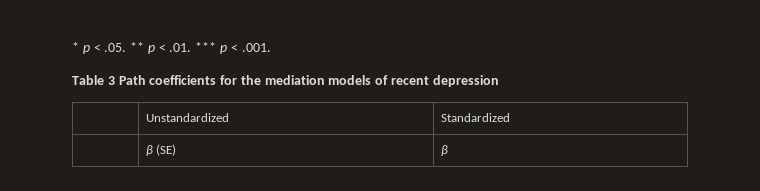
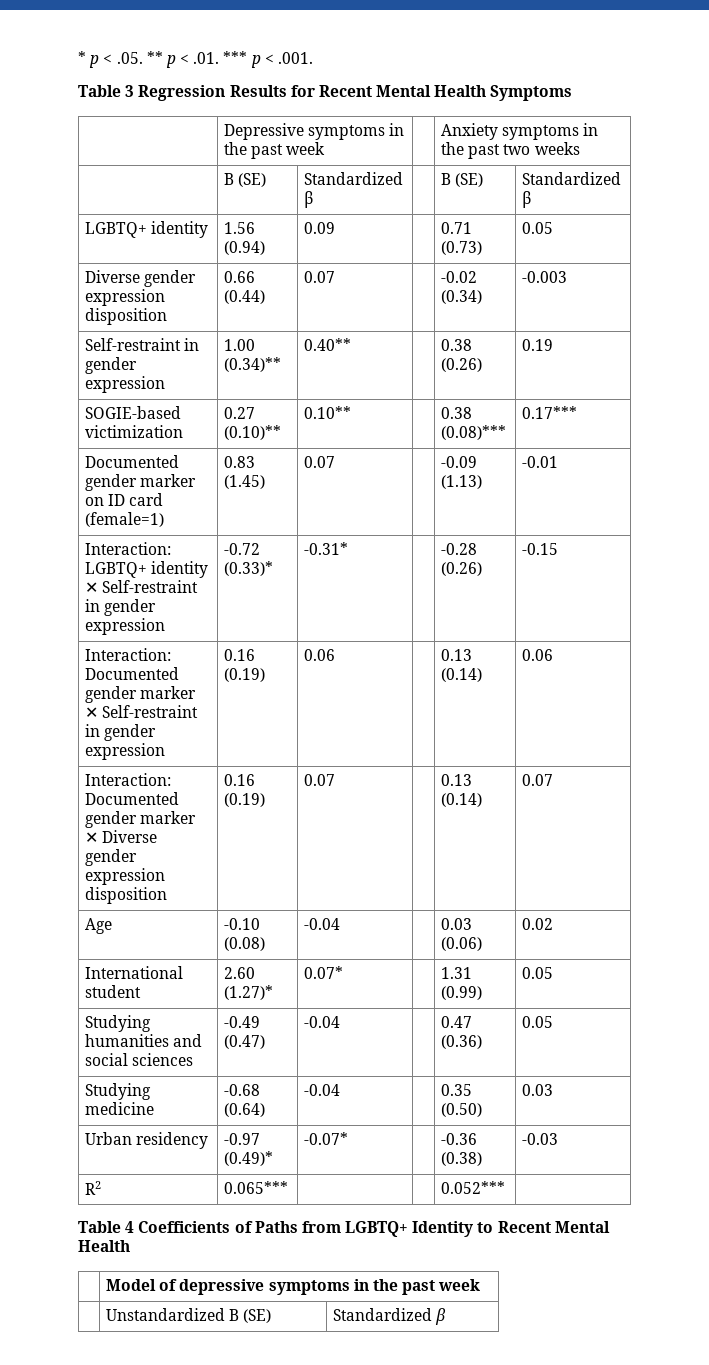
[118,75,499,87] Path coefficients for the mediation models of recent depression -> [138,85,573,101] [224,123,405,140] [224,142,326,159] [441,123,599,140] [441,142,580,159] [224,173,267,187] [304,172,404,185] [304,191,314,208] [441,173,484,187] [522,172,622,185] [522,191,532,208] [85,221,209,238] [224,222,256,234] [224,241,266,255] [304,222,336,234] [441,222,473,234] [441,241,483,255] [522,222,554,234] [85,270,197,287] [85,289,166,306] [85,308,168,325] [224,271,256,283] [224,290,266,304] [304,271,336,283] [441,271,478,283] [441,290,483,304] [522,271,568,283] [85,338,200,351] [85,357,138,374] [85,376,166,393] [224,339,256,351] [224,357,282,372] [304,338,352,351] [441,339,473,351] [441,358,483,372] [522,339,554,351] [85,406,182,419] [85,425,184,438] [224,407,256,419] [224,425,282,440] [304,406,352,419] [441,407,473,419] [441,425,507,440] [522,406,578,419] [85,455,180,468] [85,474,197,491] [85,493,164,506] [85,512,165,527] [224,456,256,468] [224,475,266,489] [304,456,336,468] [441,456,478,468] [441,475,483,489] [522,456,559,468] [85,542,172,555] [85,561,209,578] [85,580,199,593] [85,599,157,616] [85,618,166,635] [224,543,261,555] [224,561,274,576] [304,542,349,555] [441,543,478,555] [441,562,483,576] [522,543,559,555] [85,648,172,661] [85,667,180,680] [85,686,197,703] [85,705,199,718] [85,724,157,741] [85,743,166,760] [224,649,256,661] [224,668,266,682] [304,649,336,661] [441,649,473,661] [441,668,483,682] [522,649,554,661] [85,773,172,786] [85,792,180,805] [85,811,197,828] [85,830,158,843] [85,849,138,866] [85,868,166,885] [85,887,168,904] [224,774,256,786] [224,793,266,807] [304,774,336,786] [441,774,473,786] [441,793,483,807] [522,774,554,786] [85,918,113,934] [224,918,261,930] [224,937,266,951] [304,918,341,930] [441,918,473,930] [441,937,483,951] [522,918,554,930] [85,966,184,979] [85,985,142,998] [224,967,256,979] [224,985,274,1000] [304,966,344,979] [441,967,473,979] [441,986,483,1000] [522,967,554,979] [85,1015,152,1032] [85,1034,203,1047] [85,1053,194,1066] [224,1016,261,1028] [224,1035,266,1049] [304,1016,341,1028] [441,1016,473,1028] [441,1035,483,1049] [522,1016,554,1028] [85,1083,152,1100] [85,1102,155,1115] [224,1084,261,1096] [224,1103,266,1117] [304,1084,341,1096] [441,1084,473,1096] [441,1103,483,1117] [522,1084,554,1096] [85,1132,209,1149] [224,1133,261,1145] [224,1151,274,1166] [304,1132,349,1145] [441,1133,478,1145] [441,1152,483,1166] [522,1133,559,1145] [85,1181,102,1195] [224,1181,289,1194] [441,1181,506,1194] [78,1221,610,1237] [78,1240,130,1252] [106,1279,481,1295] Regression Results for Recent Mental Health Symptoms // | Depressive symptoms in the past week | | Anxiety symptoms in the past two weeks // | B (SE) | Standardized β | | B (SE) | Standardized β // LGBTQ+ identity | 1.56 (0.94) | 0.09 | | 0.71 (0.73) | 0.05 // Diverse gender expression disposition | 0.66 (0.44) | 0.07 | | -0.02 (0.34) | -0.003 // Self-restraint in gender expression | 1.00 (0.34)** | 0.40** | | 0.38 (0.26) | 0.19 // SOGIE-based victimization | 0.27 (0.10)** | 0.10** | | 0.38 (0.08)*** | 0.17*** // Documented gender marker on ID card (female=1) | 0.83 (1.45) | 0.07 | | -0.09 (1.13) | -0.01 // Interaction: LGBTQ+ identity ✕ Self-restraint in gender expression | -0.72 (0.33)* | -0.31* | | -0.28 (0.26) | -0.15 // Interaction: Documented gender marker ✕ Self-restraint in gender expression | 0.16 (0.19) | 0.06 | | 0.13 (0.14) | 0.06 // Interaction: Documented gender marker ✕ Diverse gender expression disposition | 0.16 (0.19) | 0.07 | | 0.13 (0.14) | 0.07 // Age | -0.10 (0.08) | -0.04 | | 0.03 (0.06) | 0.02 // International student | 2.60 (1.27)* | 0.07* | | 1.31 (0.99) | 0.05 // Studying humanities and social sciences | -0.49 (0.47) | -0.04 | | 0.47 (0.36) | 0.05 // Studying medicine | -0.68 (0.64) | -0.04 | | 0.35 (0.50) | 0.03 // Urban residency | -0.97 (0.49)* | -0.07* | | -0.36 (0.38) | -0.03 // R2 | 0.065*** | | | 0.052*** | // Table 4 Coefficients of Paths from LGBTQ+ Identity to Recent Mental Health // | Model of depressive symptoms in the past week
[440,113,510,122] [145,144,177,156] | Standardized // | β (SE) | -> [229,1309,272,1323] [333,1308,433,1321] B (SE) | Standardized

